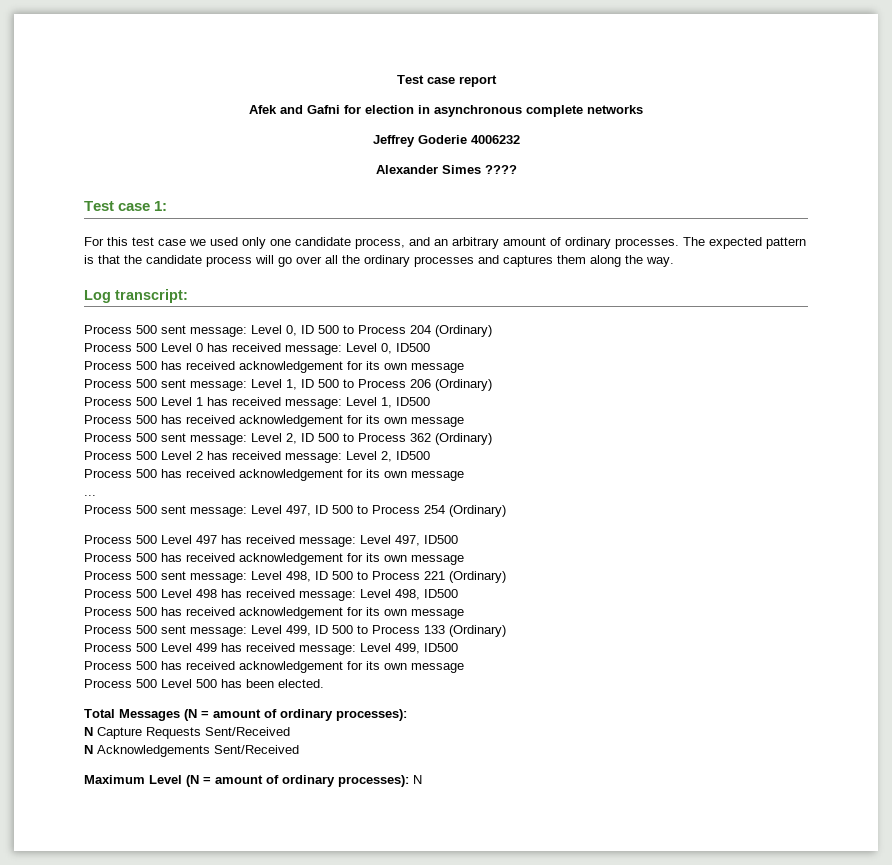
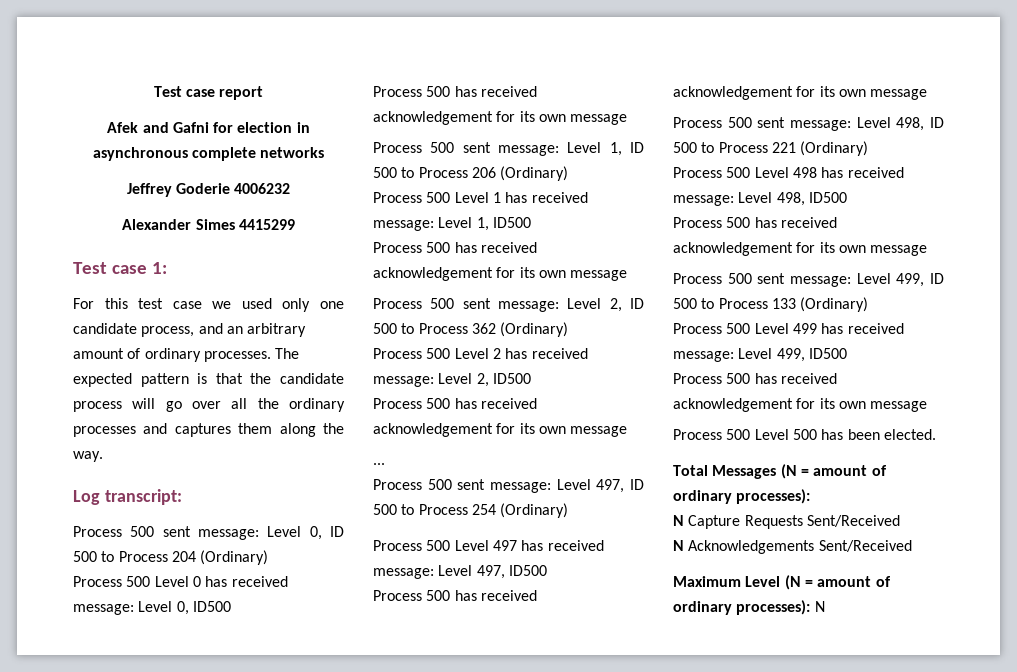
[484,165,517,174] ???? -> [238,219,295,230] 4415299

